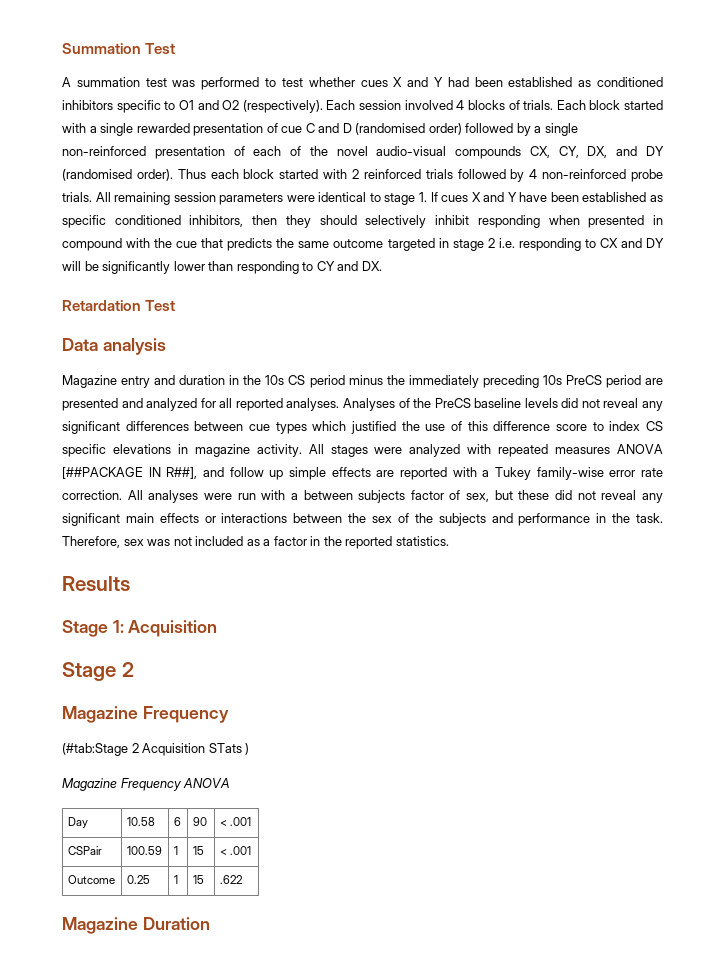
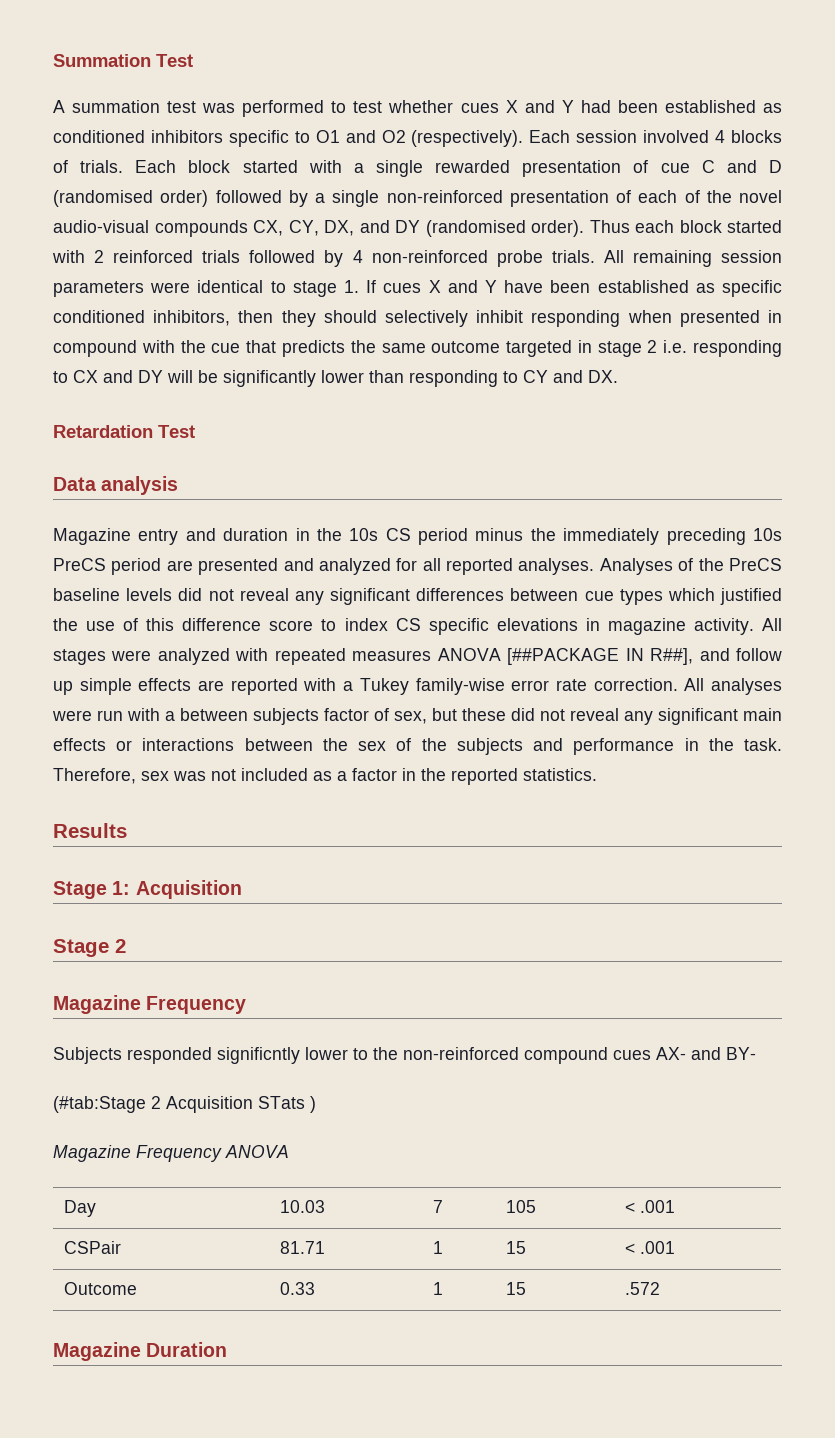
(229, 714) none -> [53,1047,756,1064] // Subjects responded significntly lower to the non-reinforced compound cues AX- and BY-
[126,817,155,826] [173,817,181,826] [192,817,207,826] 10.58 | 6 | 90 -> [279,1200,325,1213] [432,1200,443,1213] [505,1200,536,1213] 10.03 | 7 | 105
[126,846,162,855] 100.59 -> [279,1241,325,1254] 81.71
[126,875,150,884] [173,875,178,884] [192,875,204,884] [219,875,242,884] 0.25 | 1 | 15 | .622 -> [279,1282,315,1295] [432,1282,443,1295] [505,1282,526,1295] [624,1282,660,1295] 0.33 | 1 | 15 | .572

